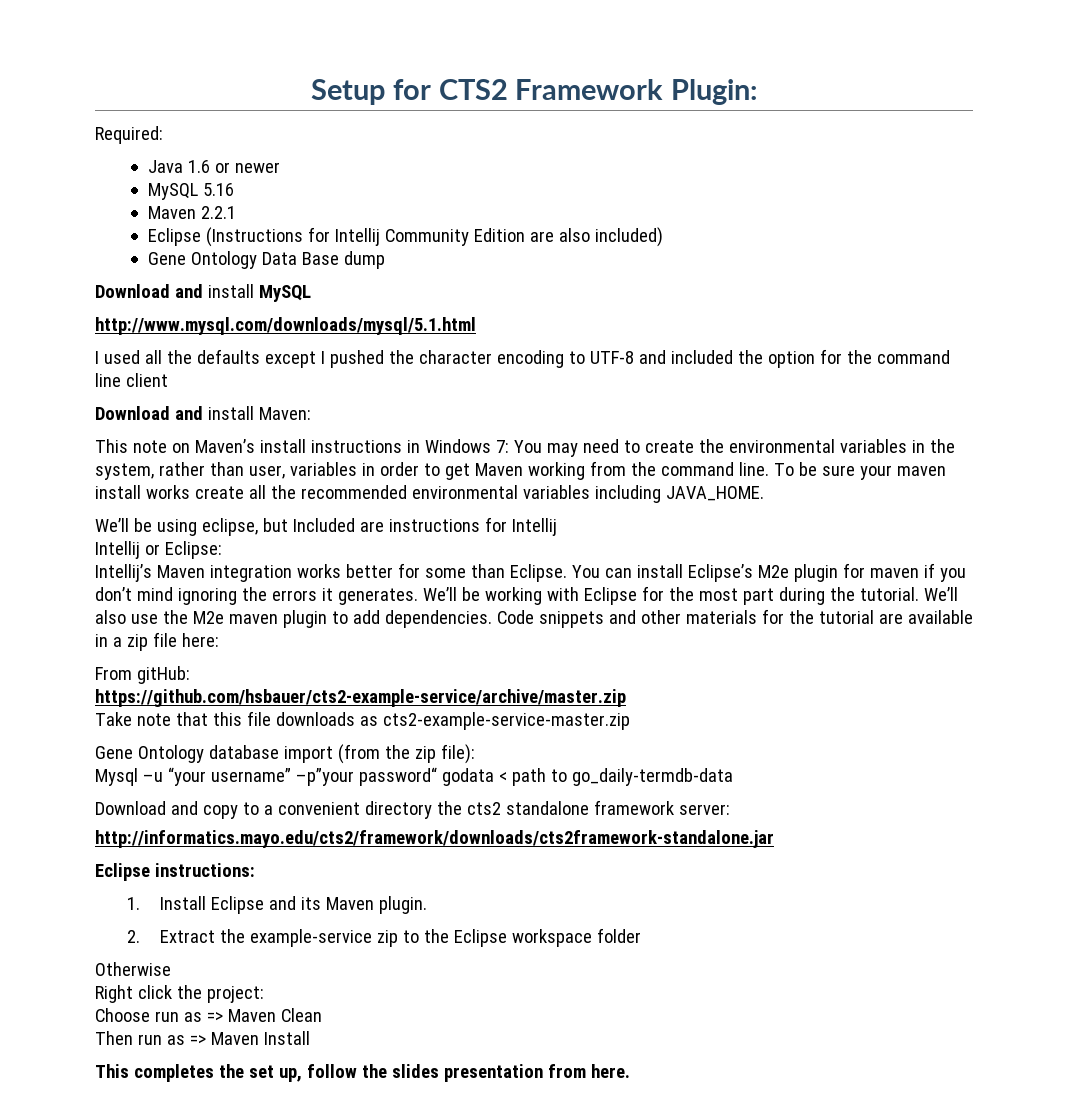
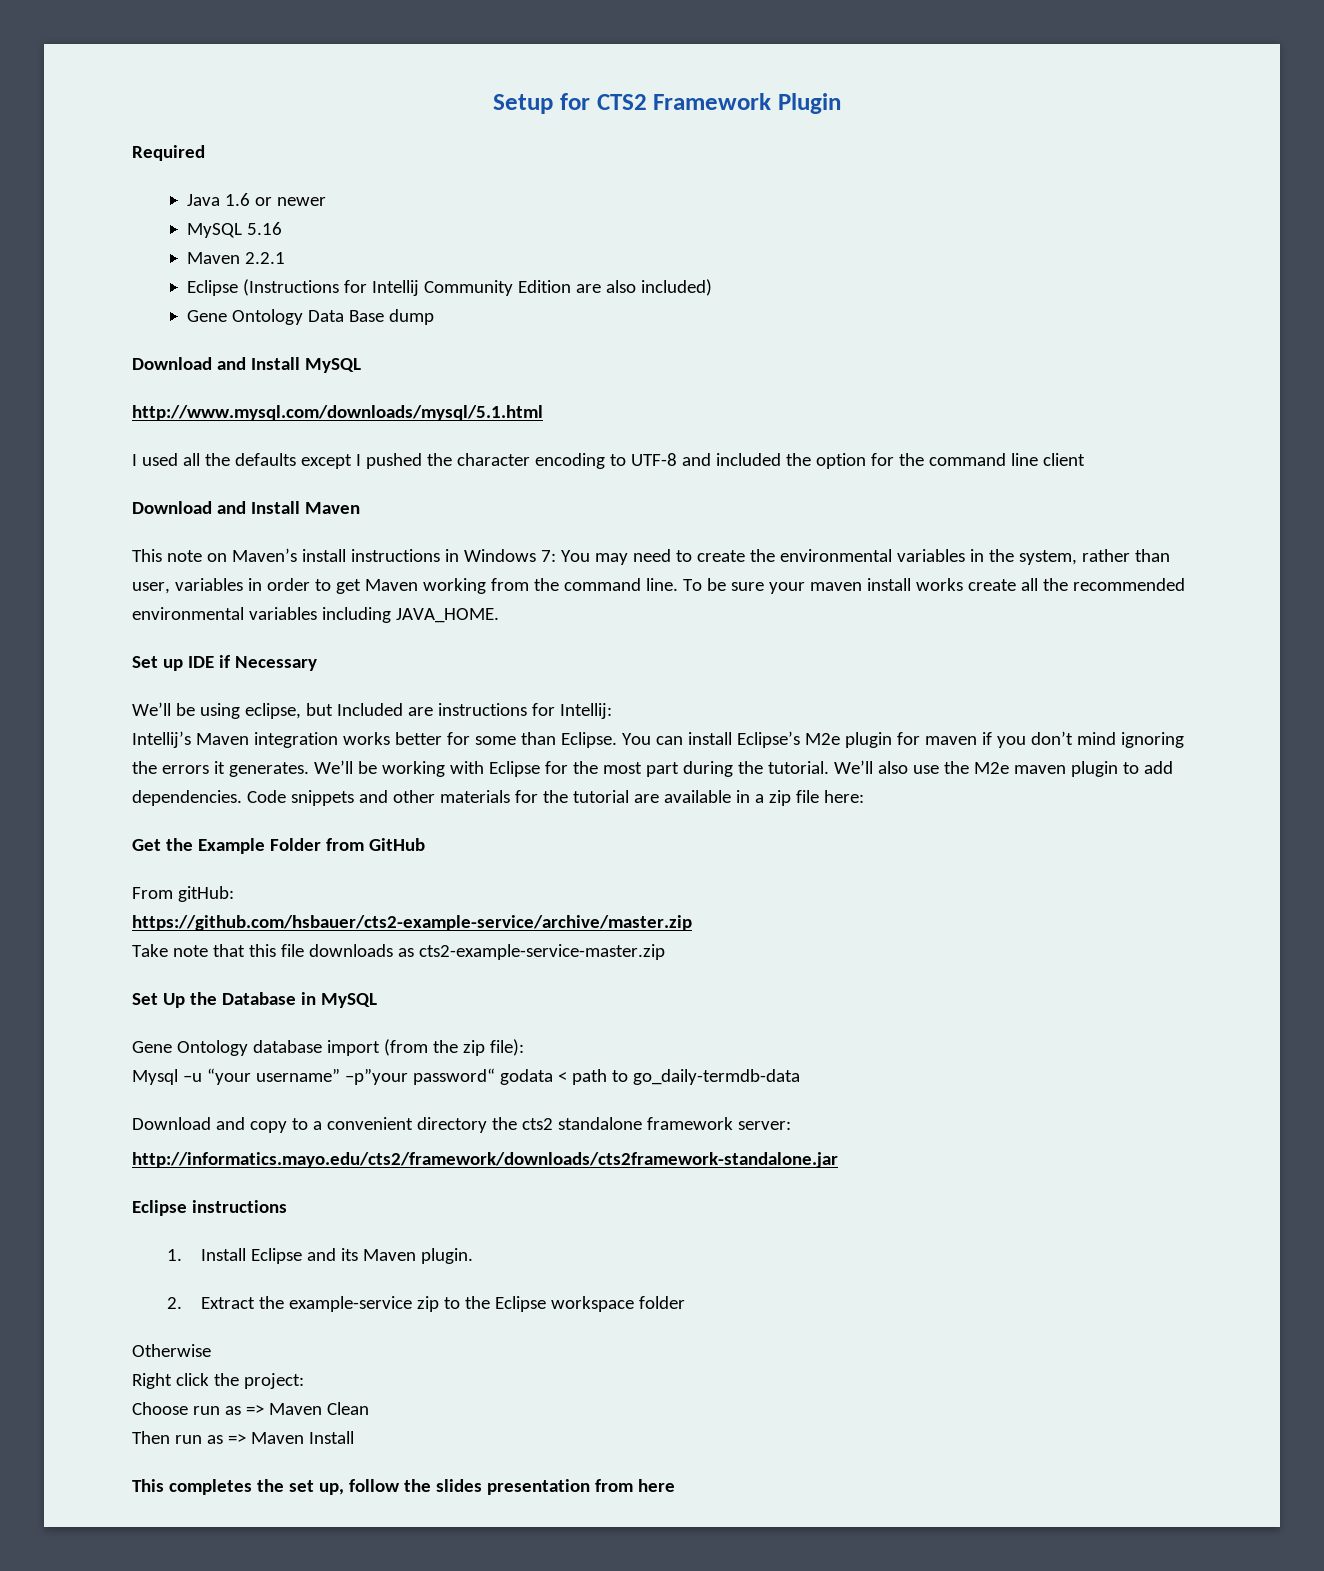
[670,79,757,105] [95,126,163,144] Plugin: // Required: -> [778,93,841,114] [132,145,205,161] Plugin // Required
[207,284,254,298] install -> [250,357,300,370] Install
[207,406,311,420] install Maven: -> [250,501,360,514] Install Maven
(764, 493) none -> [132,655,317,671] // Set up IDE if Necessary
[511,518,557,536] [95,541,222,559] Intellij // Intellij or Eclipse: -> [559,703,612,719] Intellij:
(219, 640) none -> [132,838,425,854] // Get the Example Folder from GitHub
(630, 721) none -> [132,992,377,1008] // Set Up the Database in MySQL
[154,863,255,877] instructions: -> [191,1200,287,1213] instructions
[590,1064,630,1078] here. -> [637,1479,675,1492] here

